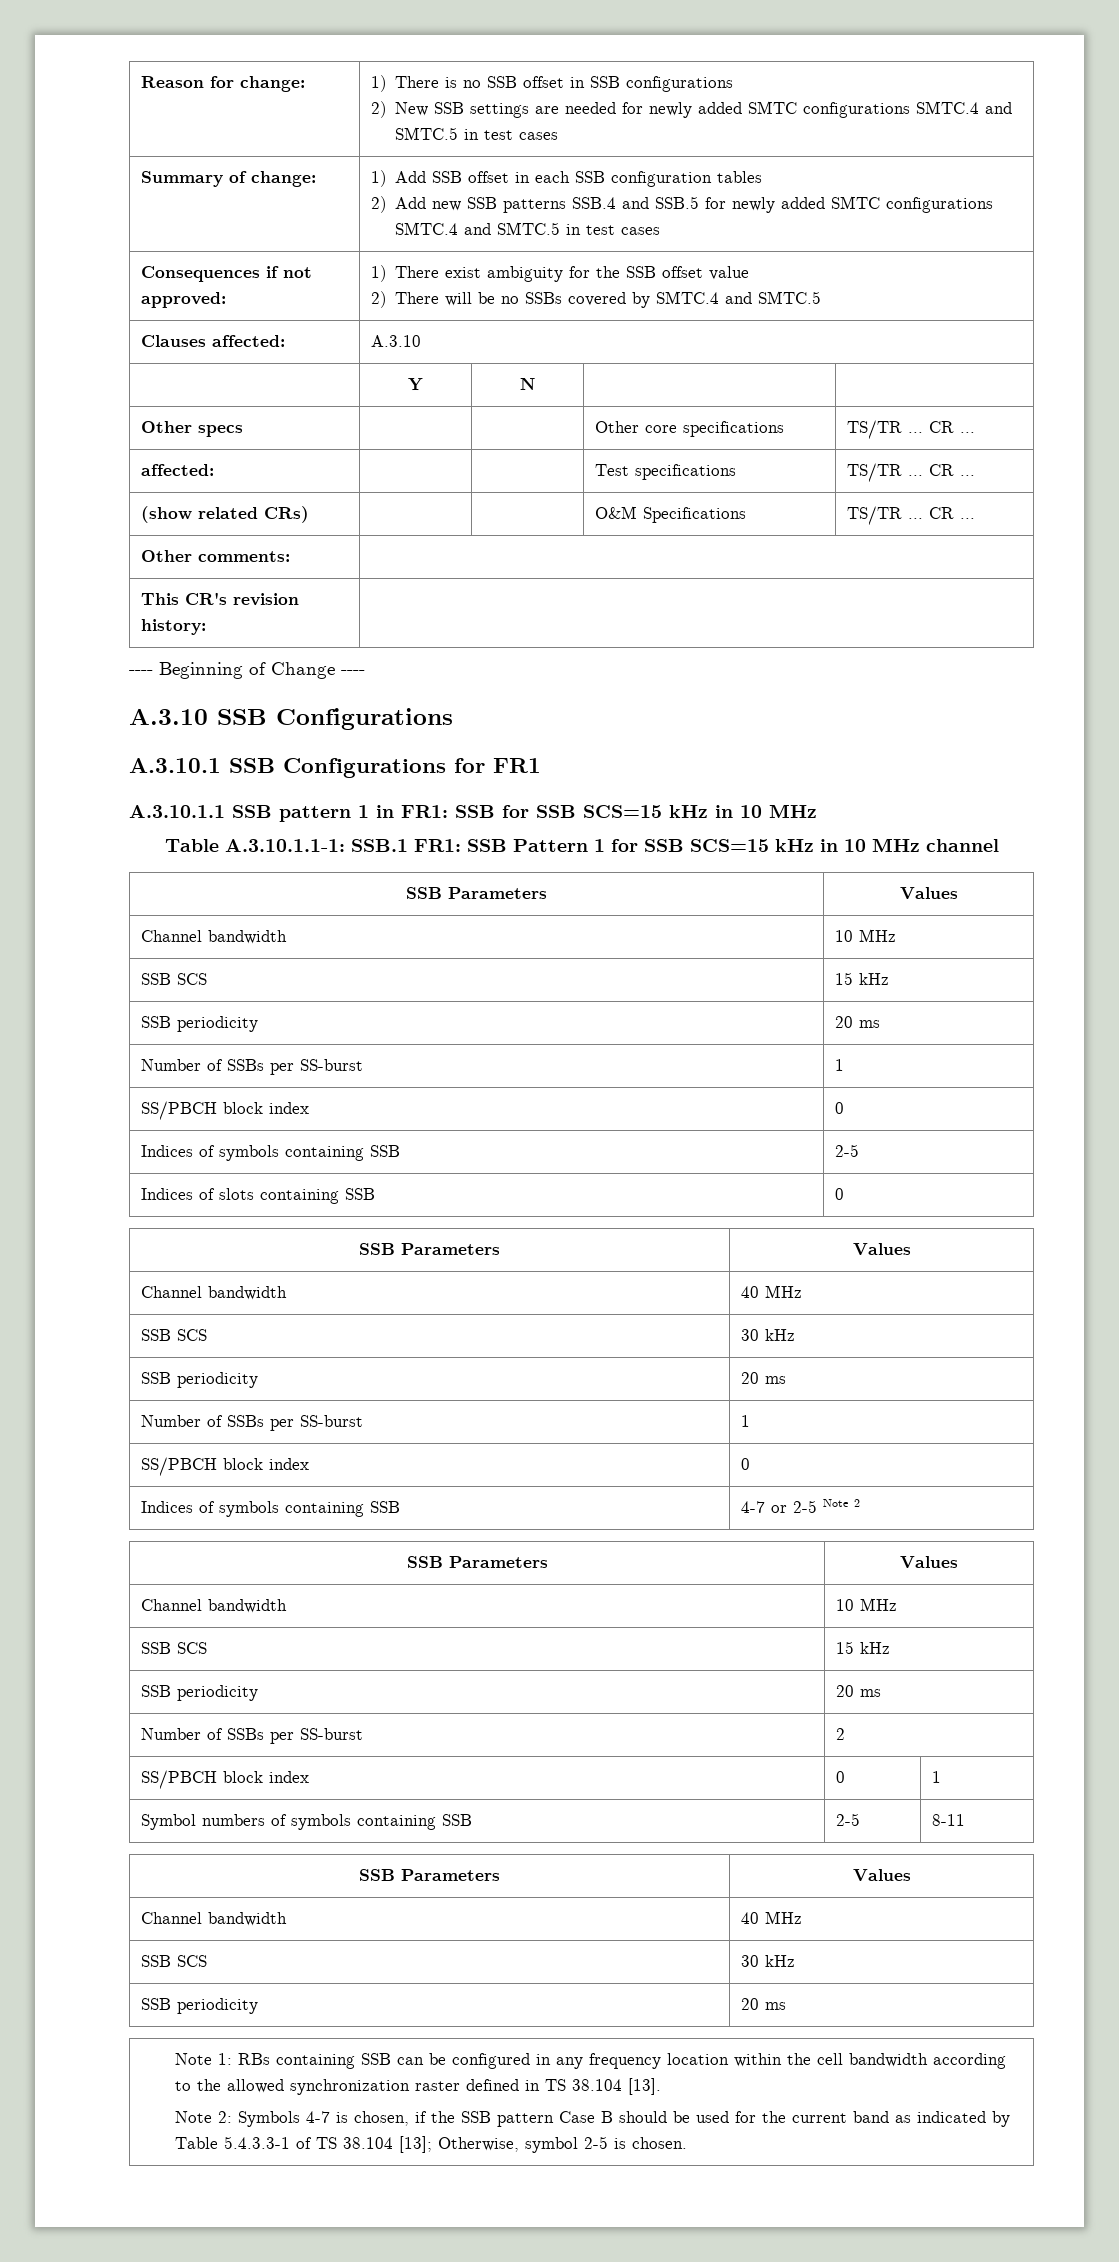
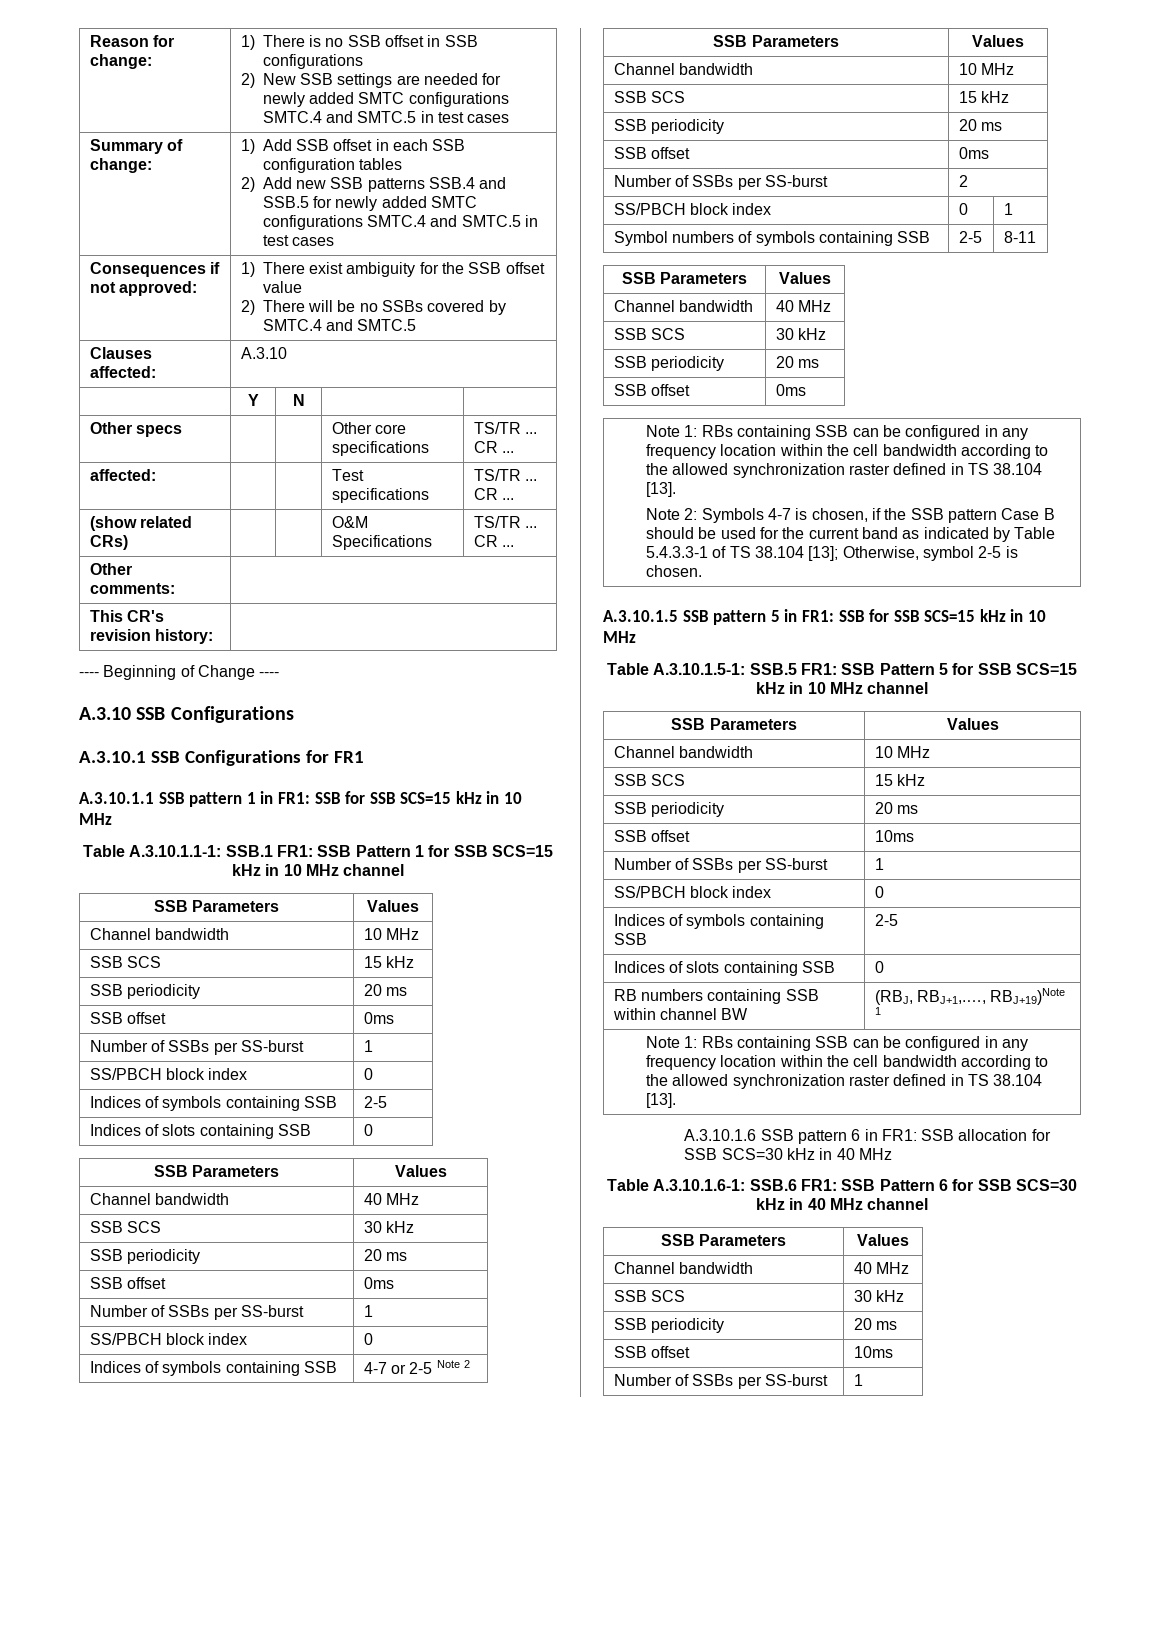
(880, 1024) none -> [89,1012,166,1024] [363,1012,394,1024] // SSB offset | 0ms
(786, 1380) none -> [89,1277,166,1289] [363,1277,394,1289] // SSB offset | 0ms
(881, 1693) none -> [613,147,690,159] [958,147,989,159] // SSB offset | 0ms
(786, 2006) none -> [613,384,690,396] [775,384,806,396] // SSB offset | 0ms
(687, 2143) none -> [603,609,1047,625] [603,631,636,643] [607,663,1077,675] [755,682,929,694] [671,718,797,730] [946,718,999,730] [613,746,753,758] [874,746,930,758] [613,774,685,786] [874,774,925,786] [613,802,724,817] [874,802,918,814] [613,830,690,842] [874,830,914,842] [613,858,828,873] [874,858,884,870] [613,886,772,898] [874,886,884,898] [613,914,824,929] [613,933,647,945] [874,914,898,926] [613,961,835,976] [874,961,884,973] [613,989,819,1004] [612,1008,749,1020] [874,988,1066,1005] [874,1007,881,1015] [646,1036,1028,1051] [646,1055,1049,1070] [646,1074,1043,1089] [646,1093,677,1108] [684,1129,1051,1144] [684,1148,892,1160] [607,1179,1077,1191] [755,1198,929,1210] [660,1234,787,1246] [857,1234,909,1246] [613,1262,753,1274] [853,1262,909,1274] [613,1290,685,1302] [853,1290,904,1302] [613,1318,724,1333] [853,1318,897,1330] [613,1346,690,1358] [853,1346,893,1358] [613,1374,828,1389] [853,1374,863,1386] // A.3.10.1.5 SSB pattern 5 in FR1: SSB for SSB SCS=15 kHz in 10 MHz // Table A.3.10.1.5-1: SSB.5 FR1: SSB Pattern 5 for SSB SCS=15 kHz in 10 MHz channel // SSB Parameters | Values // Channel bandwidth | 10 MHz // SSB SCS | 15 kHz // SSB periodicity | 20 ms // SSB offset | 10ms // Number of SSBs per SS-burst | 1 // SS/PBCH block index | 0 // Indices of symbols containing SSB | 2-5 // Indices of slots containing SSB | 0 // RB numbers containing SSB within channel BW | (RBJ, RBJ+1,.…, RBJ+19)Note 1 // Note 1: RBs containing SSB can be configured in any frequency location within the cell bandwidth according to the allowed synchronization raster defined in TS 38.104 [13]. // A.3.10.1.6 SSB pattern 6 in FR1: SSB allocation for SSB SCS=30 kHz in 40 MHz // Table A.3.10.1.6-1: SSB.6 FR1: SSB Pattern 6 for SSB SCS=30 kHz in 40 MHz channel // SSB Parameters | Values // Channel bandwidth | 40 MHz // SSB SCS | 30 kHz // SSB periodicity | 20 ms // SSB offset | 10ms // Number of SSBs per SS-burst | 1

